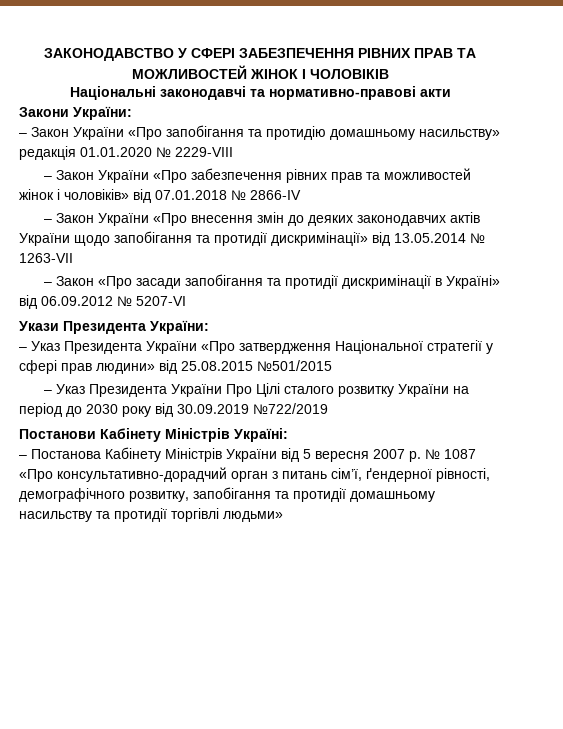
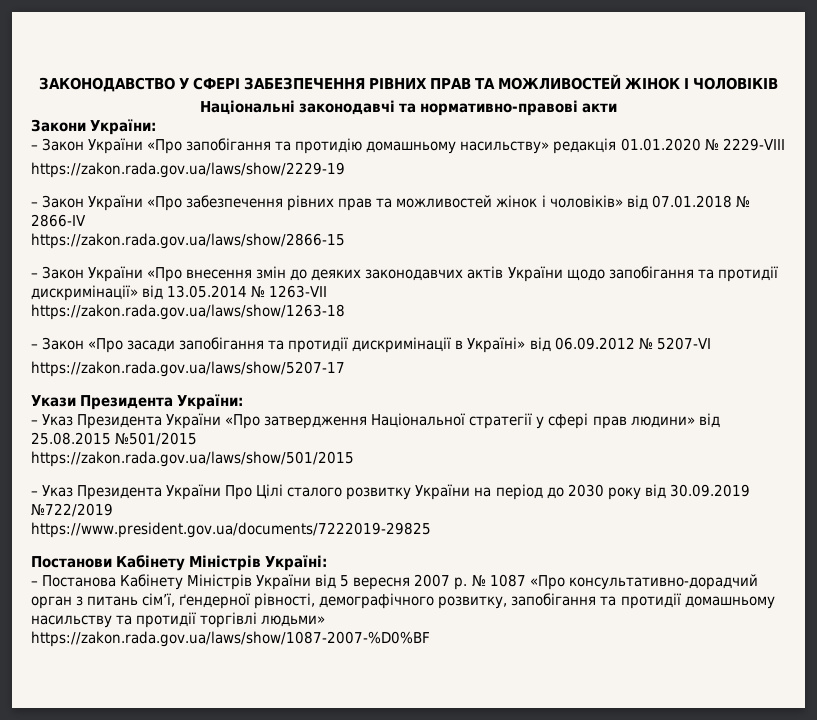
(233, 152) none -> [31,162,345,178] // https://zakon.rada.gov.ua/laws/show/2229-19
(301, 195) none -> [31,233,345,249] // https://zakon.rada.gov.ua/laws/show/2866-15
(73, 258) none -> [31,304,345,320] // https://zakon.rada.gov.ua/laws/show/1263-18
(186, 301) none -> [31,361,345,377] // https://zakon.rada.gov.ua/laws/show/5207-17
(332, 365) none -> [31,451,354,467] // https://zakon.rada.gov.ua/laws/show/501/2015
(328, 408) none -> [31,522,431,538] // https://www.president.gov.ua/documents/7222019-29825
(283, 516) none -> [31,631,430,647] // https://zakon.rada.gov.ua/laws/show/1087-2007-%D0%BF

